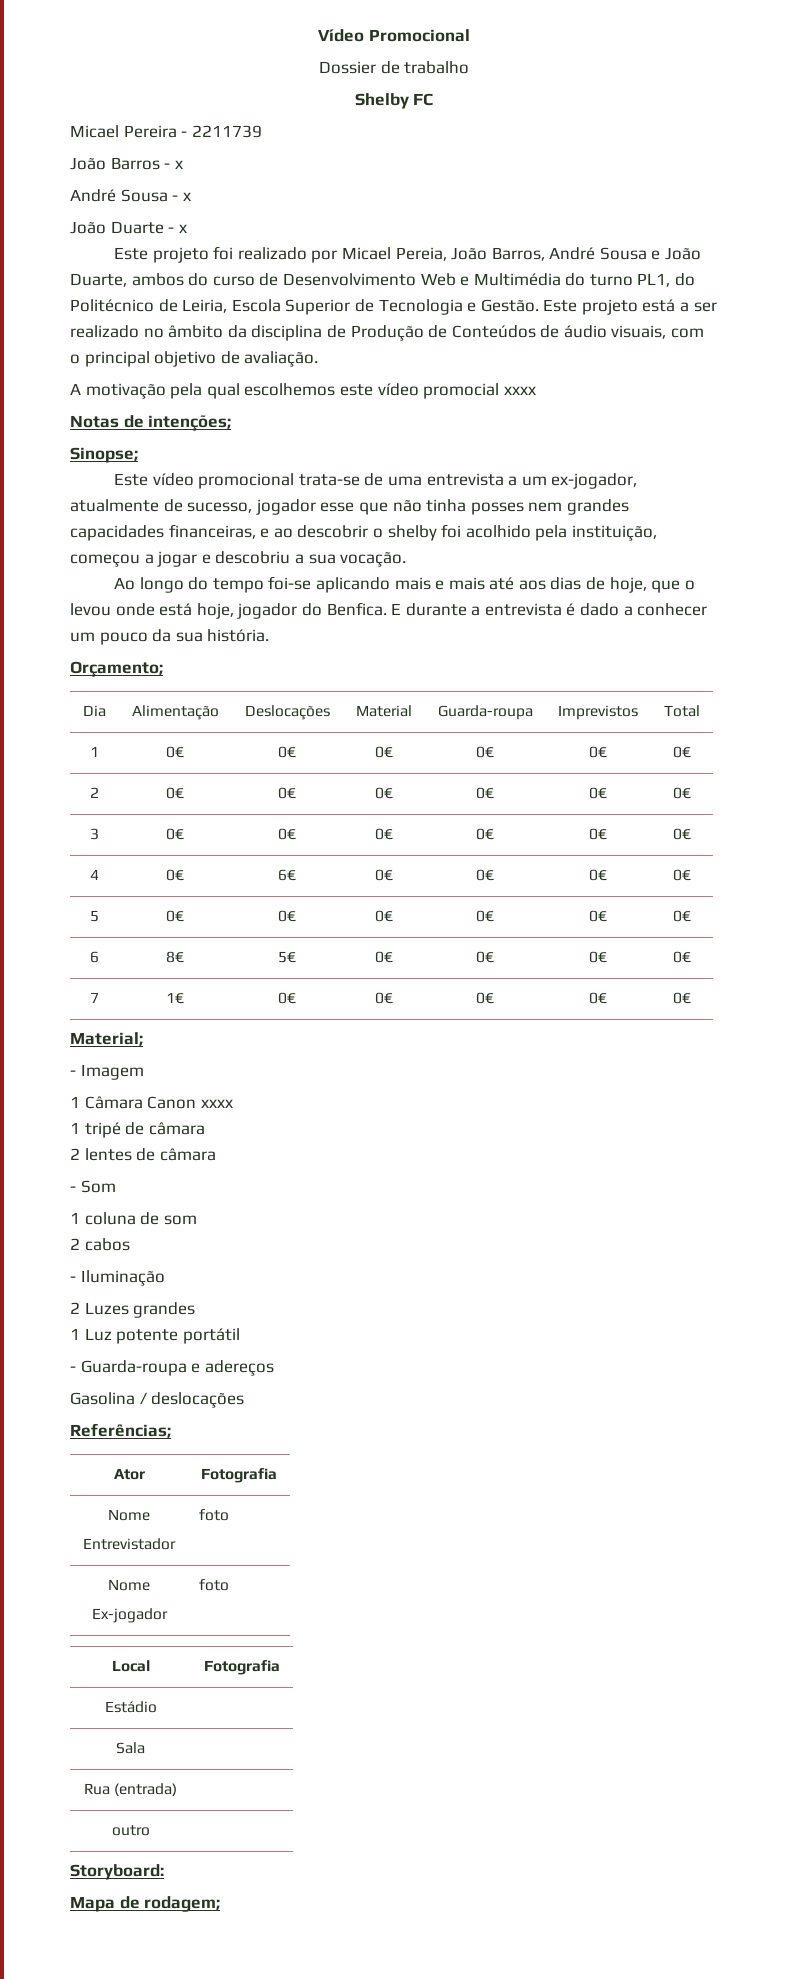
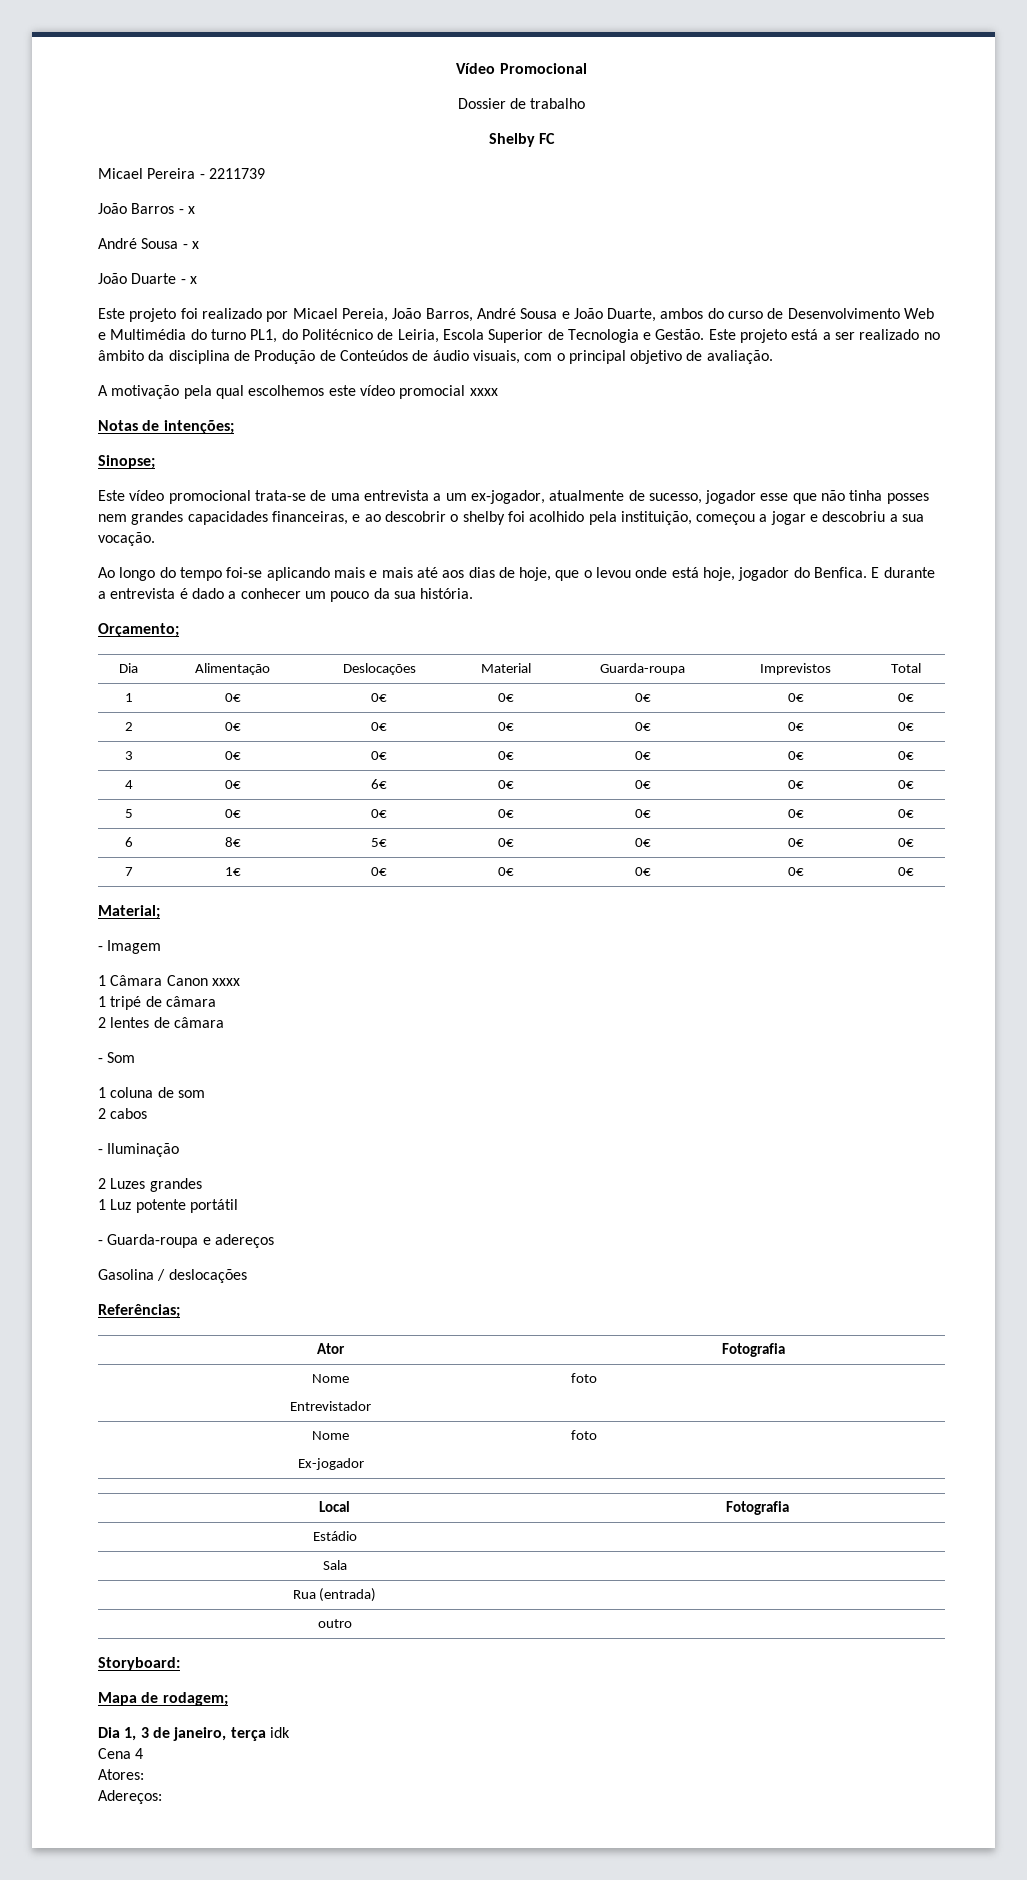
(221, 1904) none -> [98,1727,290,1741] [98,1748,144,1759] [98,1769,144,1780] [98,1790,162,1804] // Dia 1, 3 de janeiro, terça idk // Cena 4 // Atores: // Adereços:

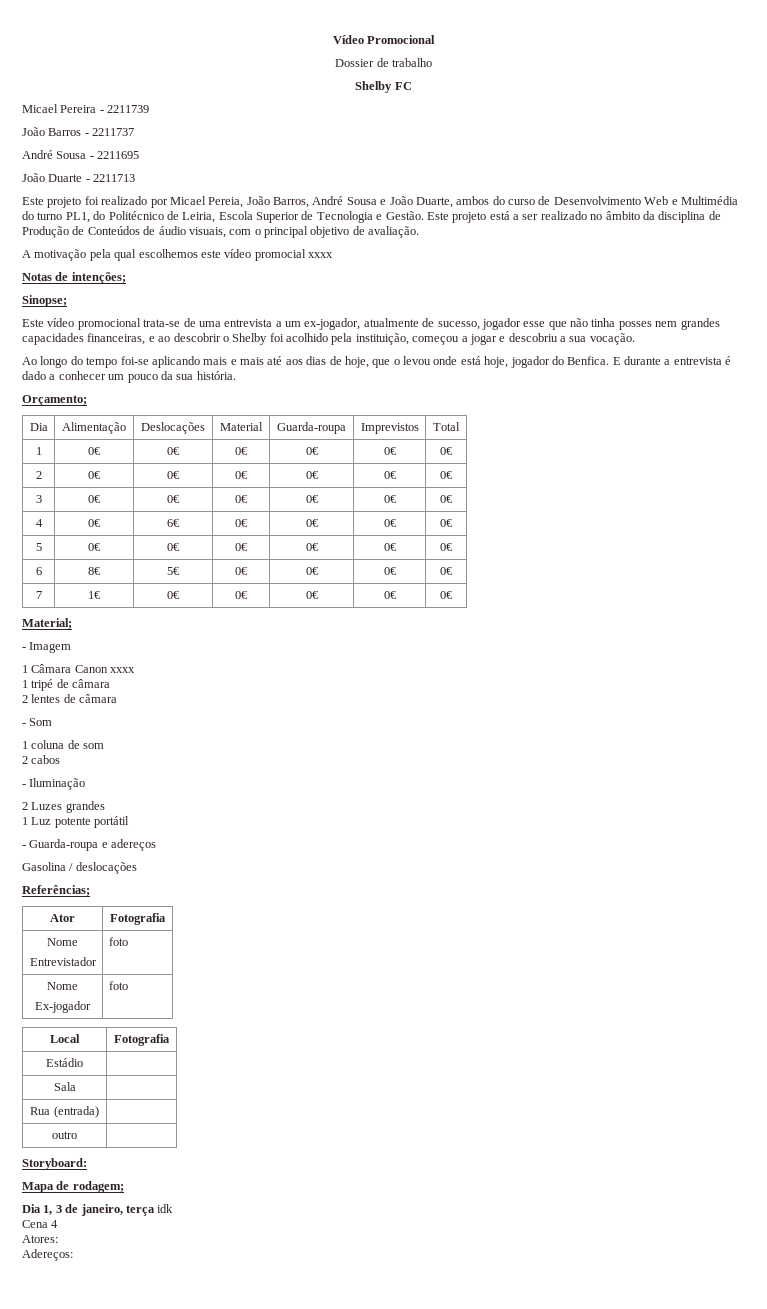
[187,206,195,214] x -> [92,128,135,136] 2211737
[191,241,199,249] x -> [97,151,140,159] 2211695
[189,276,197,284] x -> [93,174,136,182] 2211713
[462,511,505,525] shelby -> [232,333,268,345] Shelby

